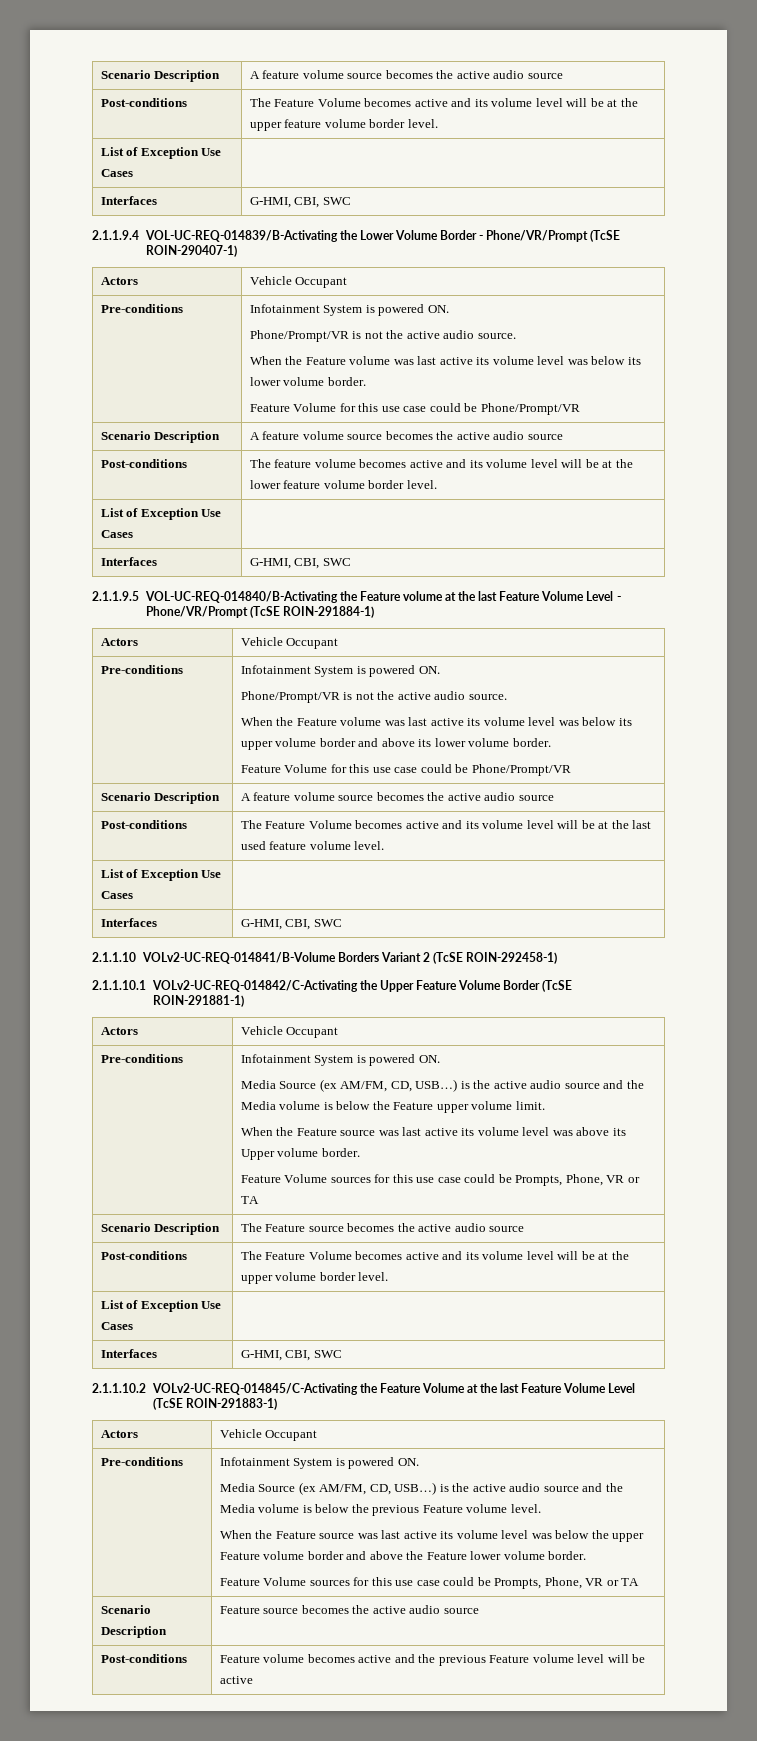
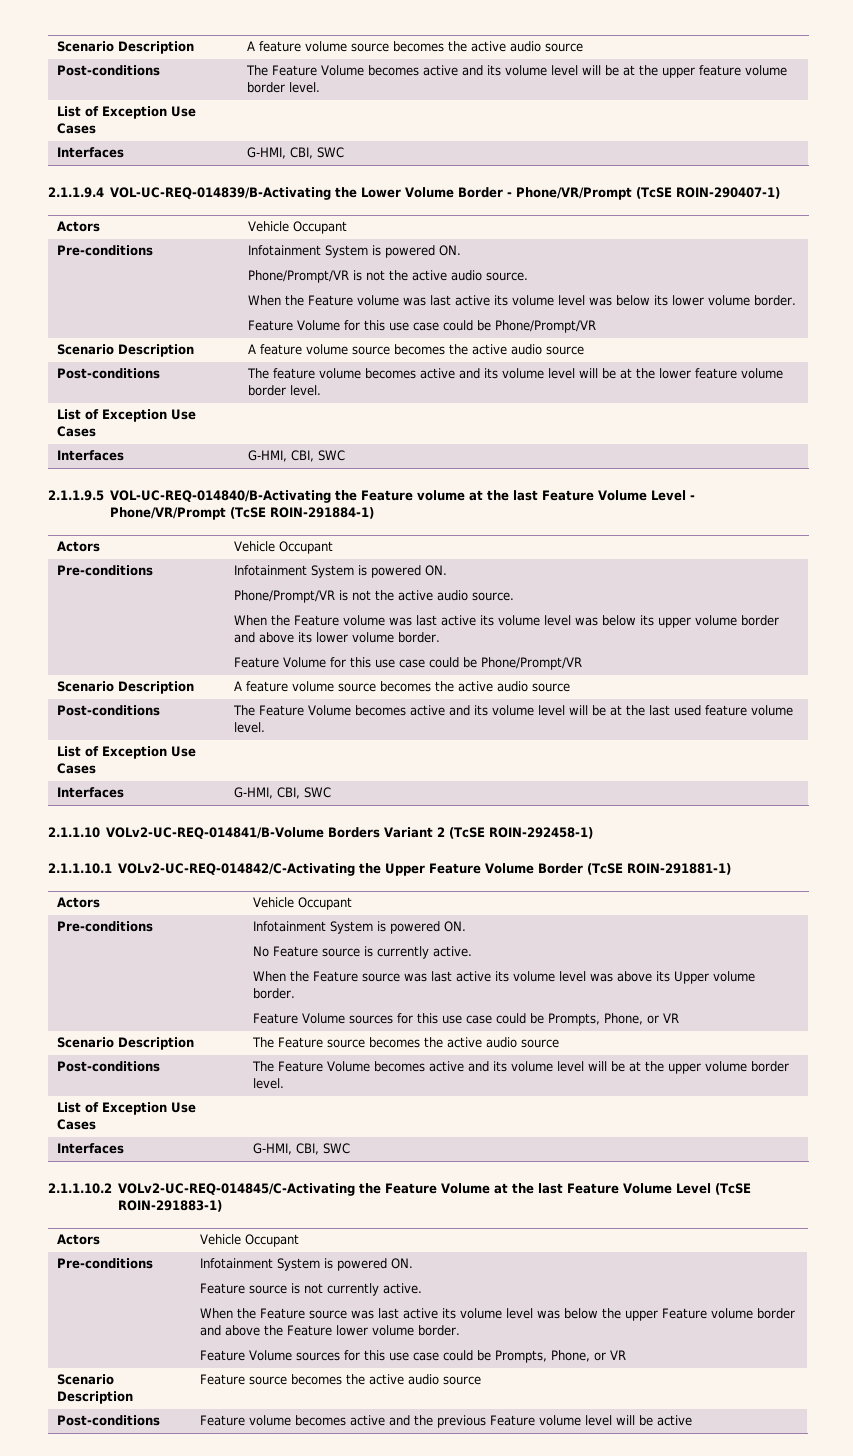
[240,1079,644,1092] [240,1101,545,1113] Media Source (ex AM/FM, CD, USB…) is the active audio source and the Media volume is below the Feature upper volume limit. -> [252,946,472,959] No Feature source is currently active.
[606,1175,640,1183] [240,1196,259,1204] VR or TA -> [646,1013,679,1024] or VR
[219,1482,623,1495] [219,1504,541,1516] Media Source (ex AM/FM, CD, USB…) is the active audio source and the Media volume is below the previous Feature volume level. -> [199,1283,422,1296] Feature source is not currently active.
[585,1578,640,1586] VR or TA -> [593,1350,626,1361] or VR

